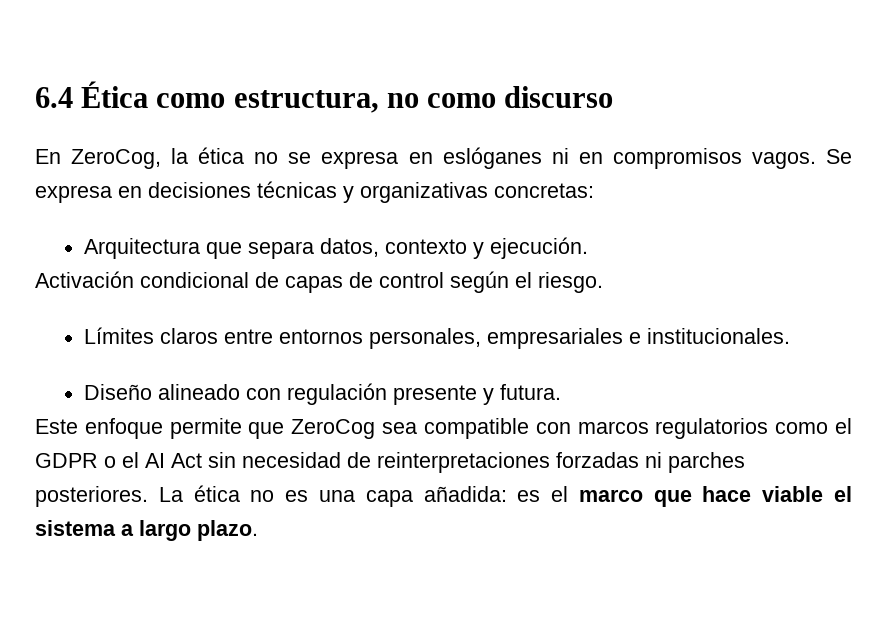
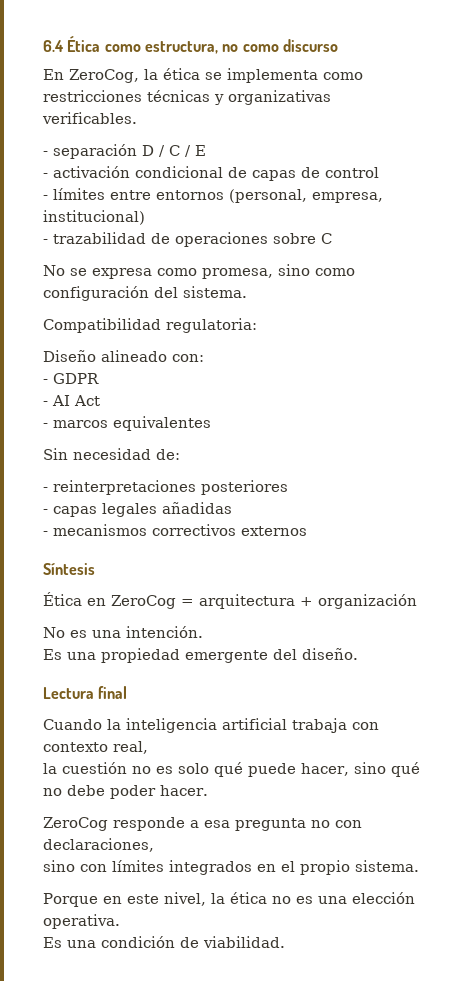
[254,147,853,169] [35,181,594,203] [84,237,589,259] [35,271,134,288] no se expresa en eslóganes ni en compromisos vagos. Se expresa en decisiones técnicas y organizativas concretas: // Arquitectura que separa datos, contexto y ejecución. // Activación -> [205,68,363,83] [43,90,331,105] [42,112,137,124] [43,144,206,159] [43,166,130,178] se implementa como restricciones técnicas y organizativas verificables. // - separación D / C / E // - activación
[450,271,603,293] [84,327,791,349] [84,383,562,405] [35,418,853,439] según el riesgo. // Límites claros entre entornos personales, empresariales e institucionales. // Diseño alineado con regulación presente y futura. // Este enfoque permite que ZeroCog sea compatible con marcos regulatorios como el -> [43,188,383,203] [43,210,145,225] [43,232,332,247] [43,264,355,279] [43,286,247,301] [43,318,257,333] [43,350,204,362] [43,379,48,384] // - límites entre entornos (personal, empresa, institucional) // - trazabilidad de operaciones sobre C // No se expresa como promesa, sino como configuración del sistema. // Compatibilidad regulatoria: // Diseño alineado con: // -
[104,452,139,468] o el -> [43,401,48,406] // -
[208,452,745,473] [35,485,853,507] [35,520,258,541] sin necesidad de reinterpretaciones forzadas ni parches posteriores. La ética no es una capa añadida: es el marco que hace viable el sistema a largo plazo. -> [43,416,211,431] [43,448,180,460] [43,480,288,495] [43,502,232,517] [43,524,307,536] [43,563,95,575] [43,592,417,609] [43,626,203,638] [43,648,358,663] [43,686,128,699] [43,718,379,733] [43,741,148,754] [43,762,420,777] [43,785,208,799] [43,817,362,831] [43,838,154,852] [43,860,419,875] [43,892,415,907] [43,914,120,929] [43,936,285,948] // - marcos equivalentes // Sin necesidad de: // - reinterpretaciones posteriores // - capas legales añadidas // - mecanismos correctivos externos // Síntesis // Ética en ZeroCog = arquitectura + organización // No es una intención. // Es una propiedad emergente del diseño. // Lectura final // Cuando la inteligencia artificial trabaja con contexto real, // la cuestión no es solo qué puede hacer, sino qué no debe poder hacer. // ZeroCog responde a esa pregunta no con declaraciones, // sino con límites integrados en el propio sistema. // Porque en este nivel, la ética no es una elección operativa. // Es una condición de viabilidad.

